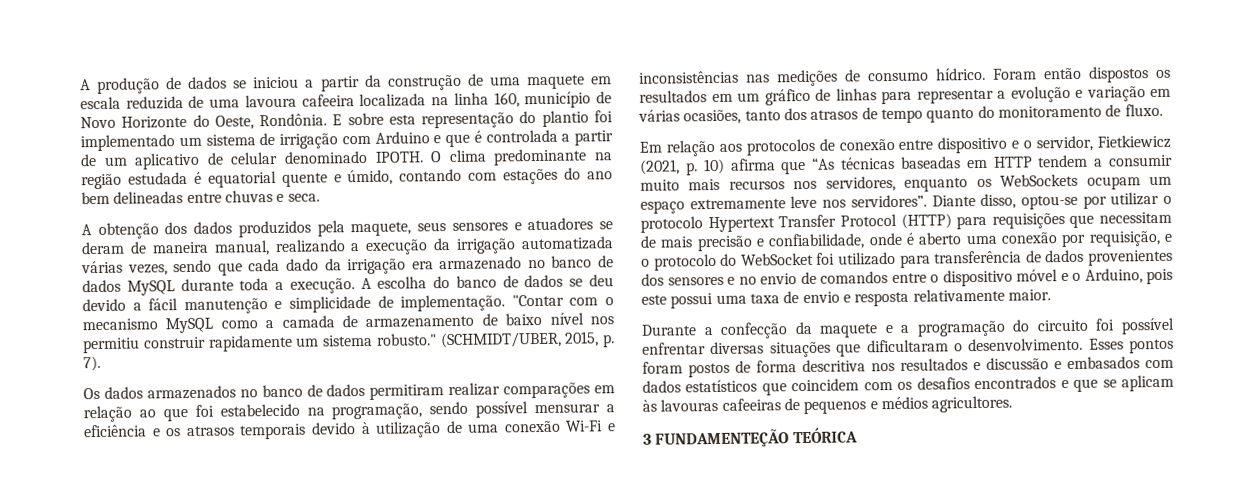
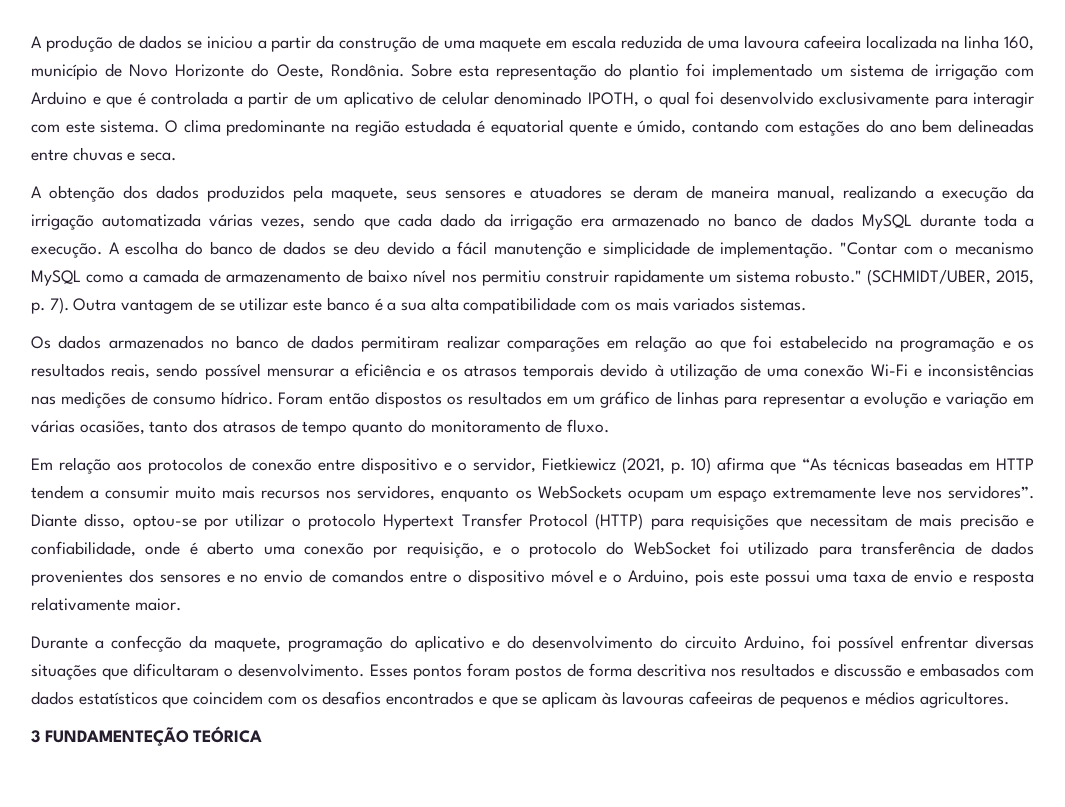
[332,112,384,126] E sobre -> [410,63,452,77] Sobre
[374,151,424,163] IPOTH. -> [587,91,1034,108] [31,120,160,133] IPOTH, o qual foi desenvolvido exclusivamente para interagir com este sistema.
(101, 363) none -> [73,297,807,314] Outra vantagem de se utilizar este banco é a sua alta compatibilidade com os mais variados sistemas.
[331,403,423,420] programação, -> [900,337,1034,352] [31,363,151,379] programação e os resultados reais,
[819,319,1088,338] maquete e a programação do circuito -> [214,635,805,652] maquete, programação do aplicativo e do desenvolvimento do circuito Arduino,

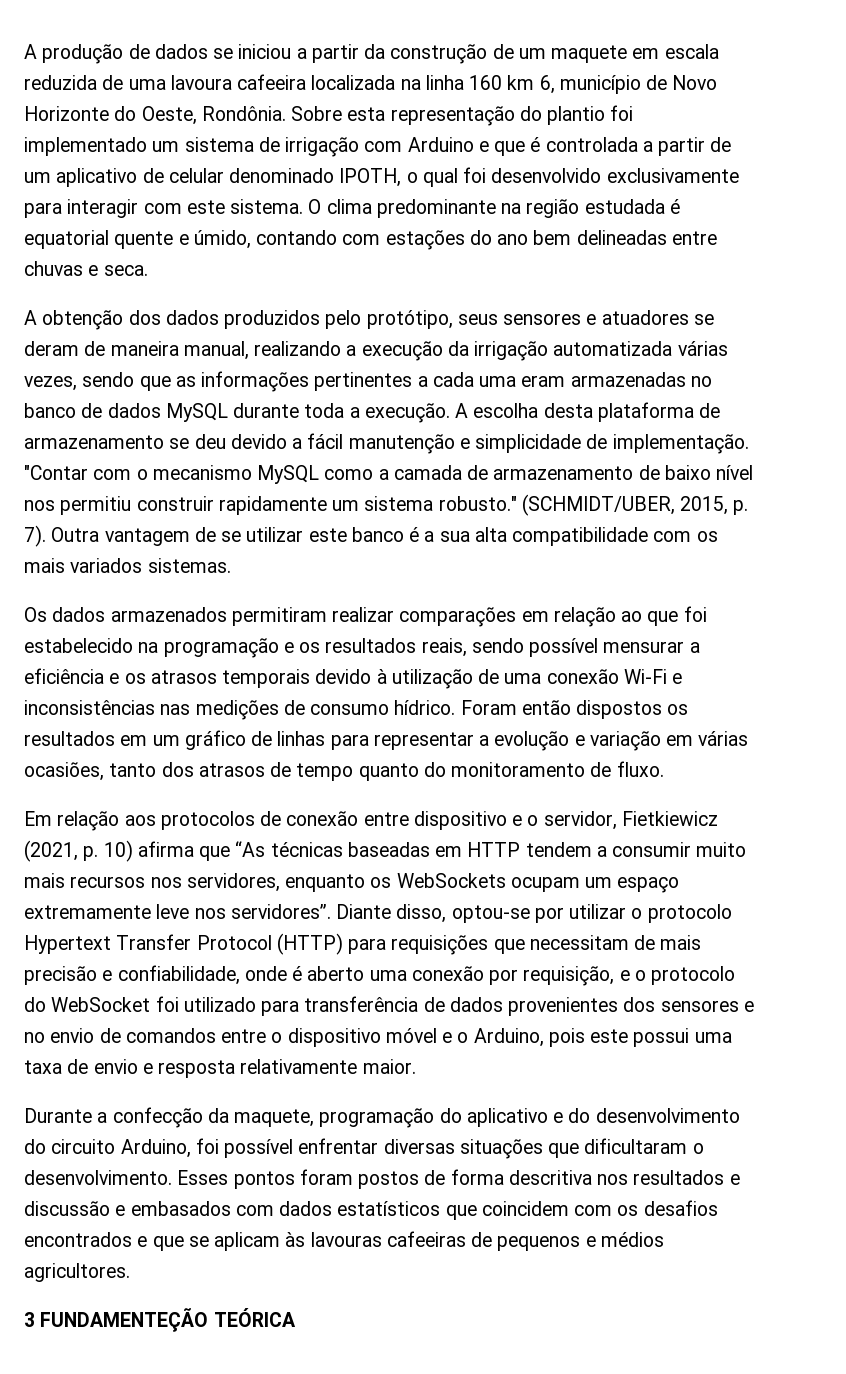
[443,40,475,49] uma -> [518,48,546,59] um
[1003,36,1034,51] 160, -> [469,75,555,94] 160 km 6,
[293,185,398,202] pela maquete, -> [325,310,453,329] pelo protótipo,
[397,213,701,230] cada dado da irrigação era armazenado -> [175,371,686,392] as informações pertinentes a cada uma eram armazenadas
[184,241,326,255] do banco de dados -> [543,402,721,422] [24,435,164,449] desta plataforma de armazenamento
[210,335,354,349] no banco de dados -> (227, 614) none

